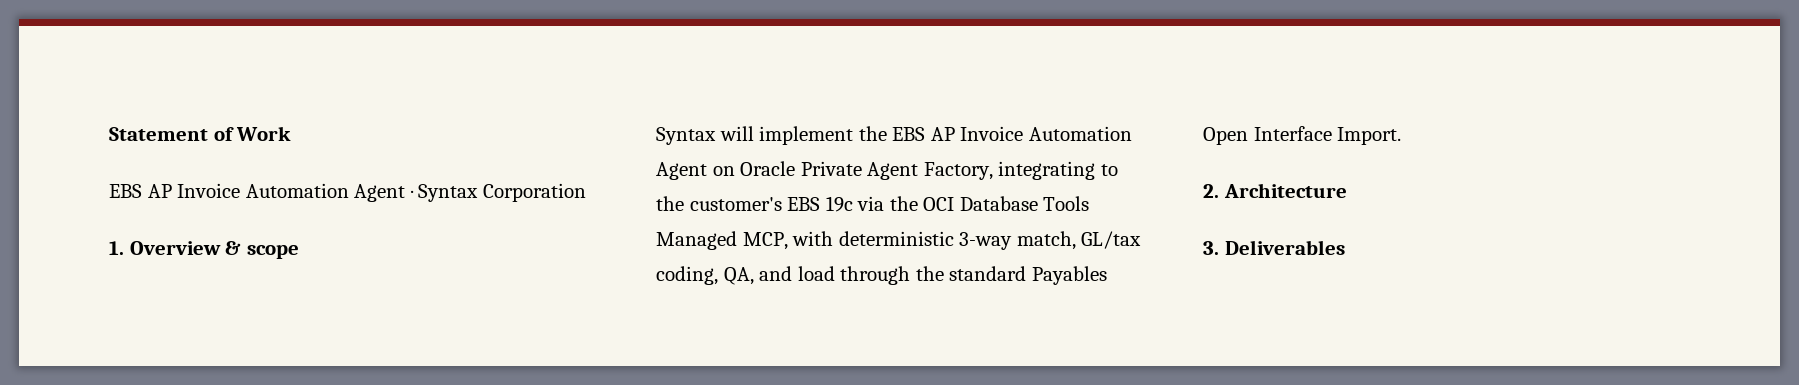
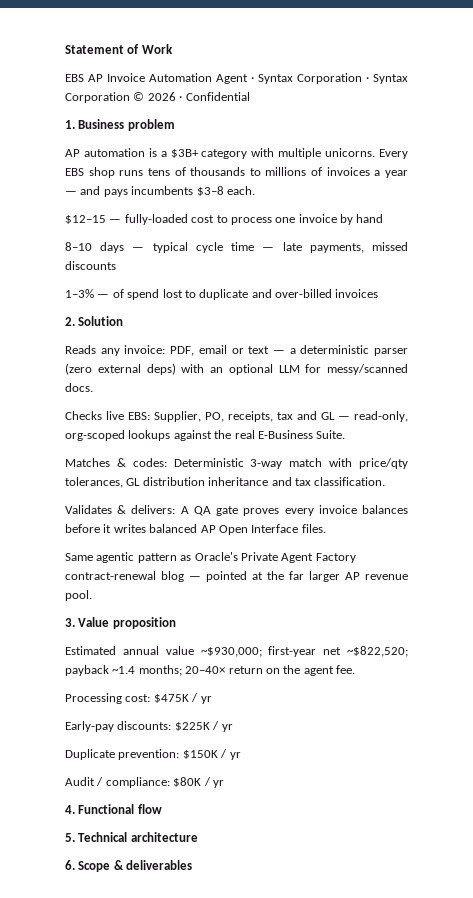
[109,241,299,259] [656,126,1132,145] [656,161,1118,180] [656,196,1090,212] [656,231,1142,250] [656,266,1107,285] [1203,126,1402,145] [1203,183,1347,198] [1203,240,1345,255] // 1. Overview & scope // Syntax will implement the EBS AP Invoice Automation Agent on Oracle Private Agent Factory, integrating to the customer's EBS 19c via the OCI Database Tools Managed MCP, with deterministic 3-way match, GL/tax coding, QA, and load through the standard Payables Open Interface Import. // 2. Architecture // 3. Deliverables -> [366,74,408,84] [65,92,250,103] [65,119,175,131] [65,148,408,159] [65,167,408,178] [65,186,255,197] [65,214,384,225] [65,242,409,253] [65,261,116,270] [65,289,379,300] [65,316,124,326] [65,345,408,356] [65,363,408,375] [65,383,93,392] [65,411,408,422] [65,430,346,441] [65,458,408,469] [65,477,386,488] [65,505,409,516] [65,524,326,535] [65,552,356,563] [65,571,408,582] [65,590,92,601] [65,617,176,629] [65,646,408,657] [65,665,355,676] [65,693,212,704] [65,721,233,732] [65,749,241,760] [65,777,224,788] [65,804,162,814] [65,832,198,842] [65,860,193,872] · Syntax Corporation © 2026 · Confidential // 1. Business problem // AP automation is a $3B+ category with multiple unicorns. Every EBS shop runs tens of thousands to millions of invoices a year — and pays incumbents $3–8 each. // $12–15 — fully-loaded cost to process one invoice by hand // 8–10 days — typical cycle time — late payments, missed discounts // 1–3% — of spend lost to duplicate and over-billed invoices // 2. Solution // Reads any invoice: PDF, email or text — a deterministic parser (zero external deps) with an optional LLM for messy/scanned docs. // Checks live EBS: Supplier, PO, receipts, tax and GL — read-only, org-scoped lookups against the real E-Business Suite. // Matches & codes: Deterministic 3-way match with price/qty tolerances, GL distribution inheritance and tax classification. // Validates & delivers: A QA gate proves every invoice balances before it writes balanced AP Open Interface files. // Same agentic pattern as Oracle's Private Agent Factory contract-renewal blog — pointed at the far larger AP revenue pool. // 3. Value proposition // Estimated annual value ~$930,000; first-year net ~$822,520; payback ~1.4 months; 20–40× return on the agent fee. // Processing cost: $475K / yr // Early-pay discounts: $225K / yr // Duplicate prevention: $150K / yr // Audit / compliance: $80K / yr // 4. Functional flow // 5. Technical architecture // 6. Scope & deliverables

